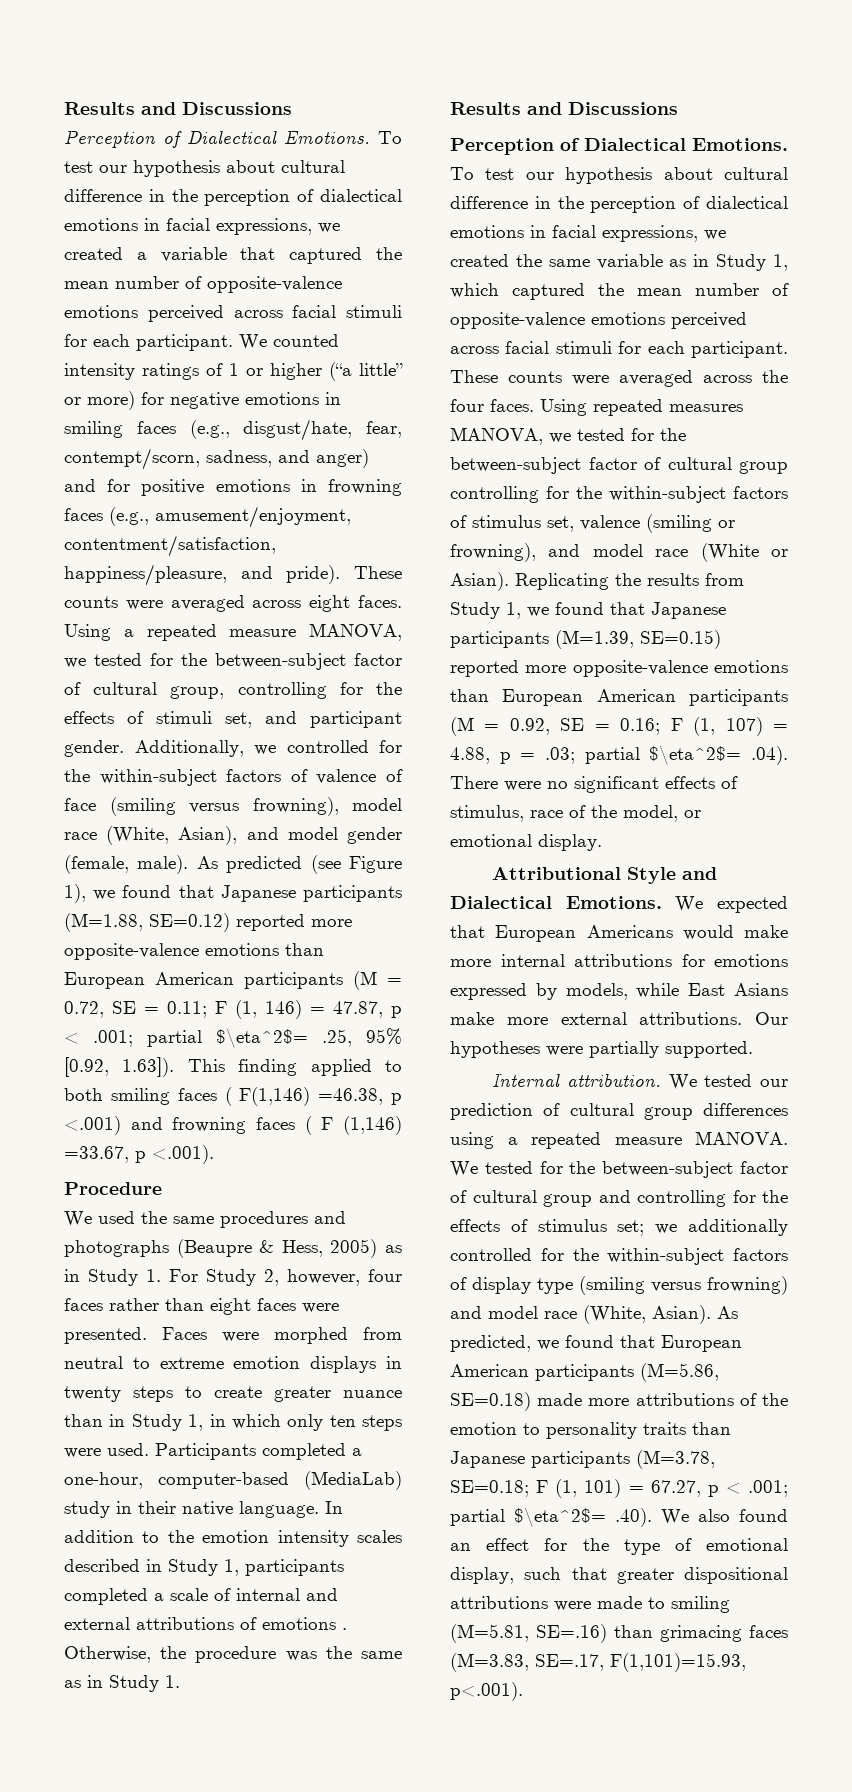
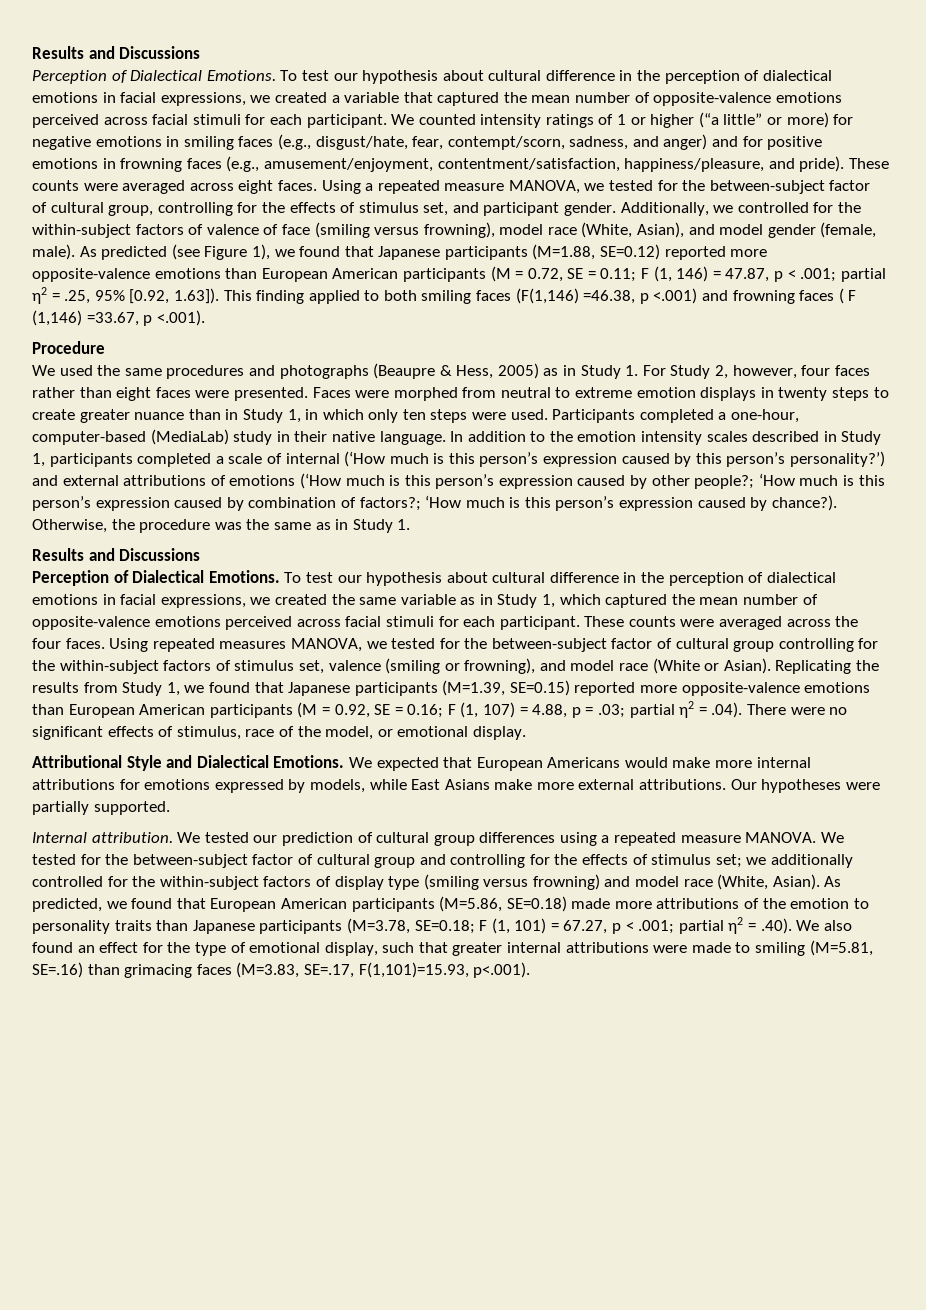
[156,711,212,724] stimuli -> [358,202,419,213] stimulus
[216,1028,308,1048] $\eta^2$= -> [32,287,60,304] ƞ2 =
[224,1087,311,1106] ( F(1,146) -> [515,288,579,304] (F(1,146)
(300, 1594) none -> [344,451,886,467] (‘How much is this person’s expression caused by this person’s personality?’)
[342,1628,347,1630] . -> [299,473,885,489] [32,495,837,511] (‘How much is this person’s expression caused by other people?; ‘How much is this person’s expression caused by combination of factors?; ‘How much is this person’s expression caused by chance?).
[649,745,742,765] $\eta^2$= -> [679,701,707,718] ƞ2 =
[514,1507,606,1527] $\eta^2$= -> [728,917,757,934] ƞ2 =
[684,1567,788,1584] dispositional -> [507,942,562,953] internal

